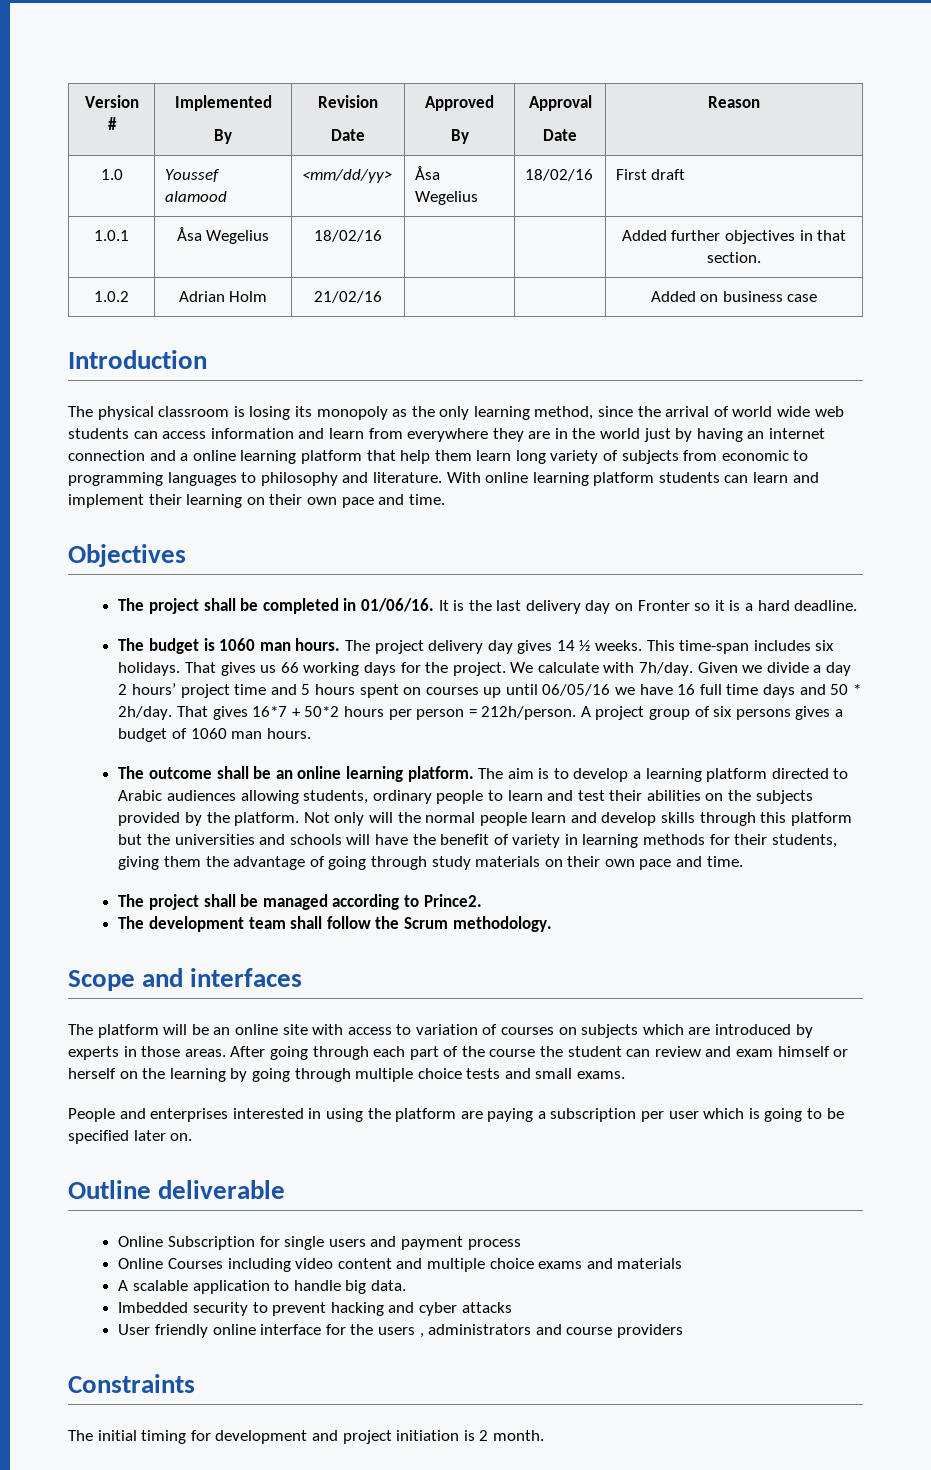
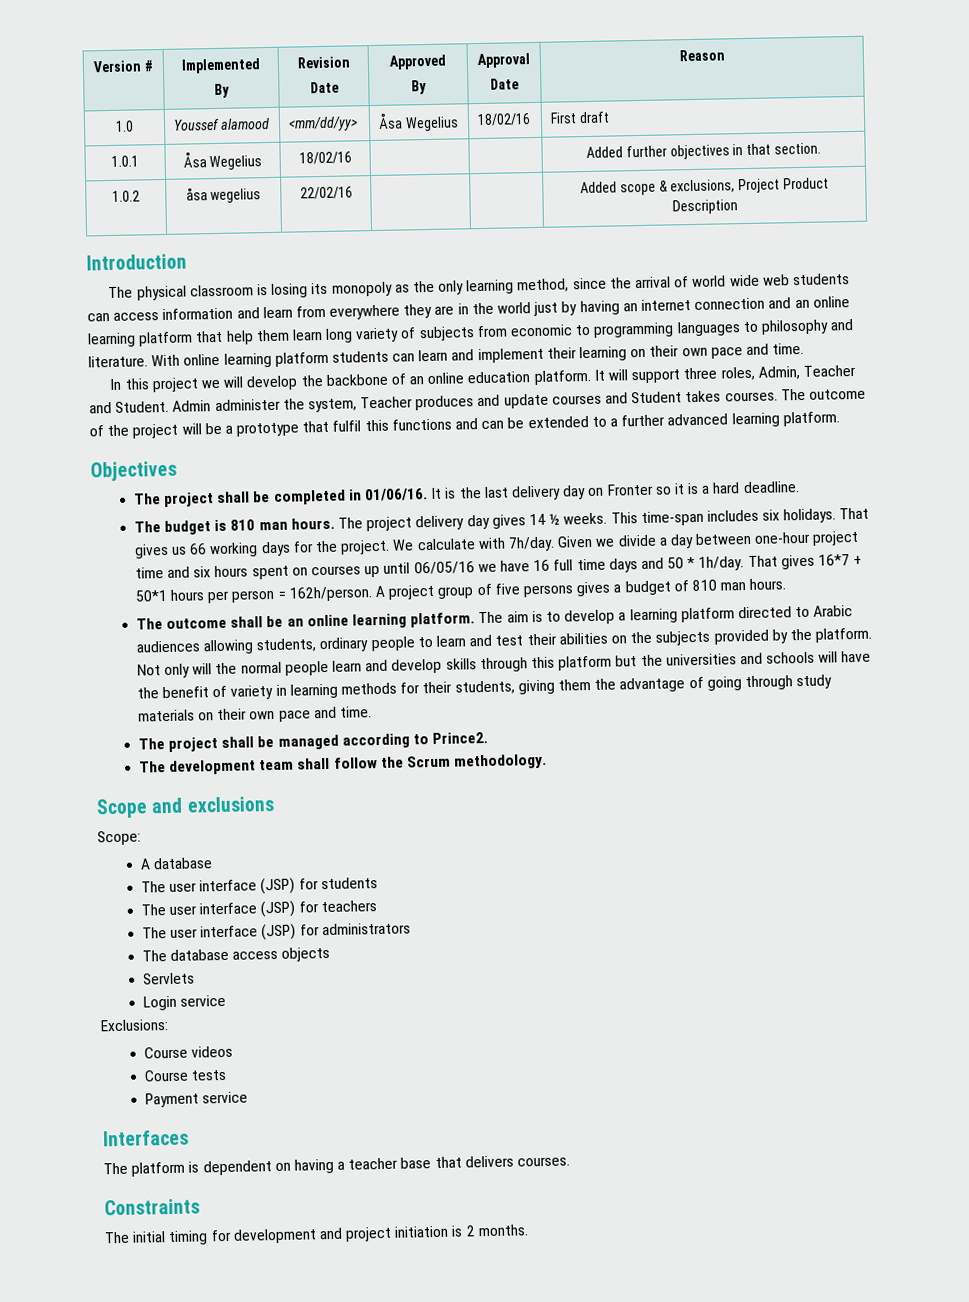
[178,291,268,302] [314,291,382,303] [650,291,818,302] Adrian Holm | 21/02/16 | | | Added on business case -> [185,187,262,204] [299,186,353,200] [580,177,829,196] [671,199,738,215] åsa wegelius | 22/02/16 | | | Added scope & exclusions, Project Product Description
[180,453,189,461] a -> [794,299,810,309] an
(445, 499) none -> [109,364,856,393] [89,388,866,414] [89,411,840,439] // In this project we will develop the backbone of an online education platform. It will support three roles, Admin, Teacher and Student. Admin administer the system, Teacher produces and update courses and Student takes courses. The outcome of the project will be a prototype that fulfil this functions and can be extended to a further advanced learning platform.
[219,638,256,651] 1060 -> [230,519,256,531] 810
[118,683,176,695] 2 hours’ -> [695,531,812,545] between one-hour
[301,684,311,695] 5 -> [193,566,212,578] six
[118,706,173,720] 2h/day. -> [698,556,745,571] 1h/day.
[304,706,340,717] 50*2 -> [134,589,168,602] 50*1
[481,706,577,720] 212h/person. -> [288,586,373,602] 162h/person.
[713,706,733,717] six -> [494,583,520,595] five
[190,728,227,739] 1060 -> [691,579,717,592] 810
[190,968,303,987] [68,1024,813,1038] [68,1046,849,1060] [68,1068,626,1082] [68,1108,844,1122] [68,1130,193,1144] [68,1180,286,1199] [118,1236,521,1250] [118,1258,683,1272] [118,1280,406,1294] [118,1302,512,1316] [118,1324,683,1338] interfaces // The platform will be an online site with access to variation of courses on subjects which are introduced by experts in those areas. After going through each part of the course the student can review and exam himself or herself on the learning by going through multiple choice tests and small exams. // People and enterprises interested in using the platform are paying a subscription per user which is going to be specified later on. // Outline deliverable // Online Subscription for single users and payment process // Online Courses including video content and multiple choice exams and materials // A scalable application to handle big data. // Imbedded security to prevent hacking and cyber attacks // User friendly online interface for the users , administrators and course providers -> [186,795,274,813] [97,830,141,846] [139,857,214,870] [140,877,378,895] [140,900,377,918] [141,922,411,941] [141,946,331,962] [142,972,195,985] [142,994,227,1011] [100,1019,169,1032] [143,1045,234,1059] [143,1069,228,1082] [144,1091,249,1108] [102,1129,189,1147] [103,1155,571,1177] exclusions // Scope: // A database // The user interface (JSP) for students // The user interface (JSP) for teachers // The user interface (JSP) for administrators // The database access objects // Servlets // Login service // Exclusions: // Course videos // Course tests // Payment service // Interfaces // The platform is dependent on having a teacher base that delivers courses.
[492,1430,544,1441] month. -> [477,1224,529,1237] months.

